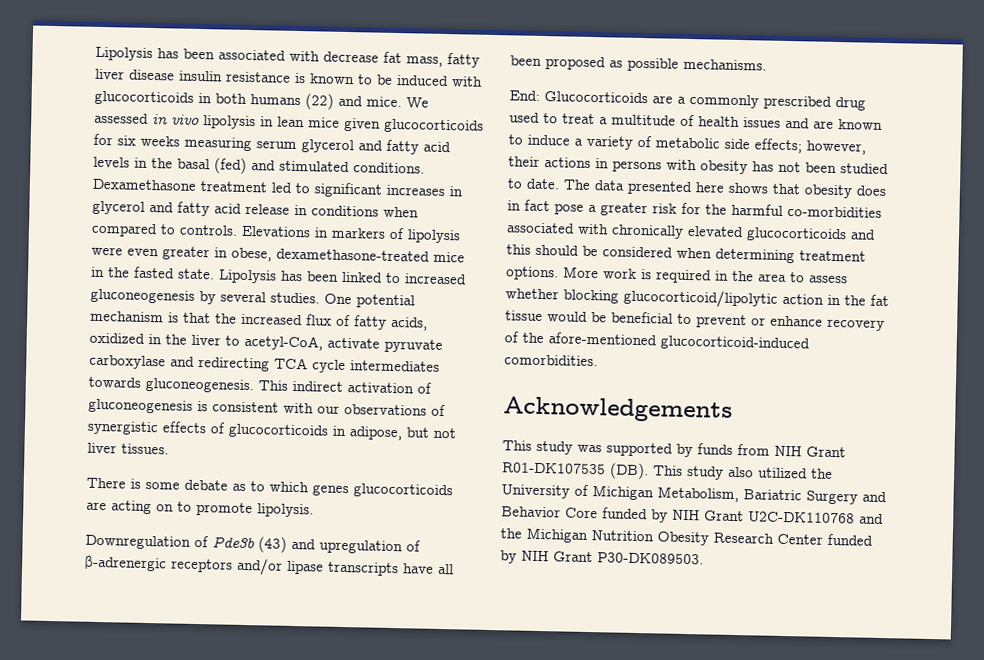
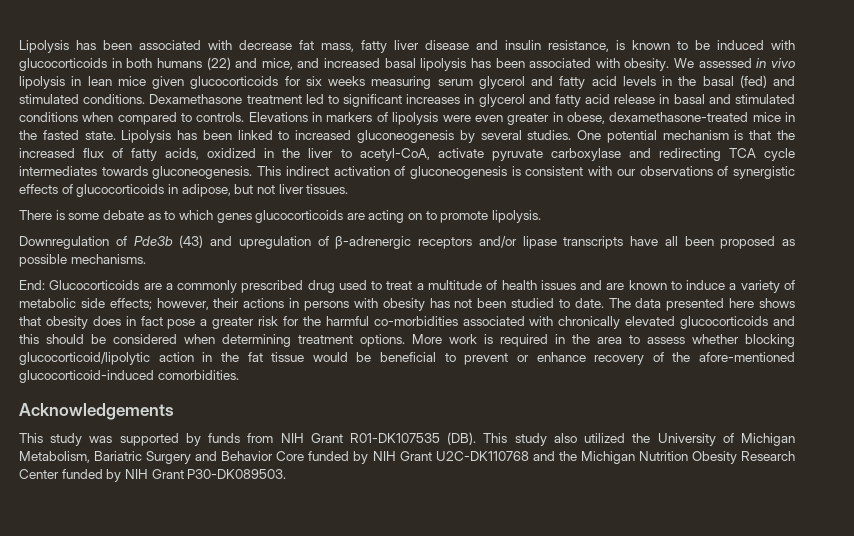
[179,70,291,83] insulin resistance -> [476,40,609,52] and insulin resistance,
[366,96,402,108] mice. -> [261,58,670,71] mice, and increased basal lipolysis has been associated with obesity.
(308, 210) none -> [673,94,795,104] basal and stimulated

